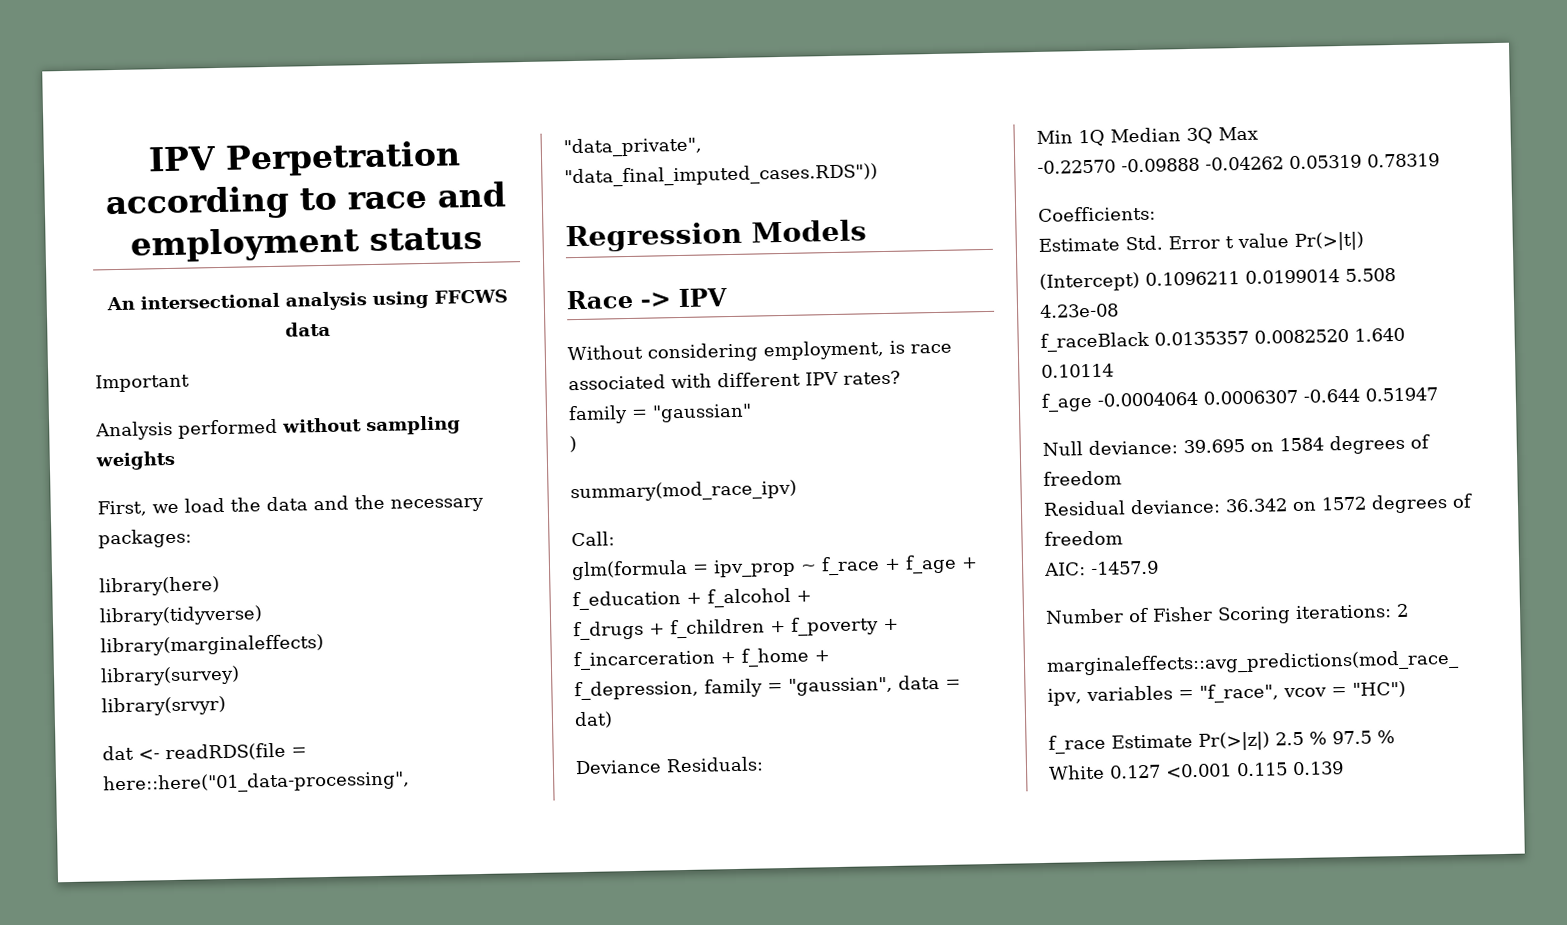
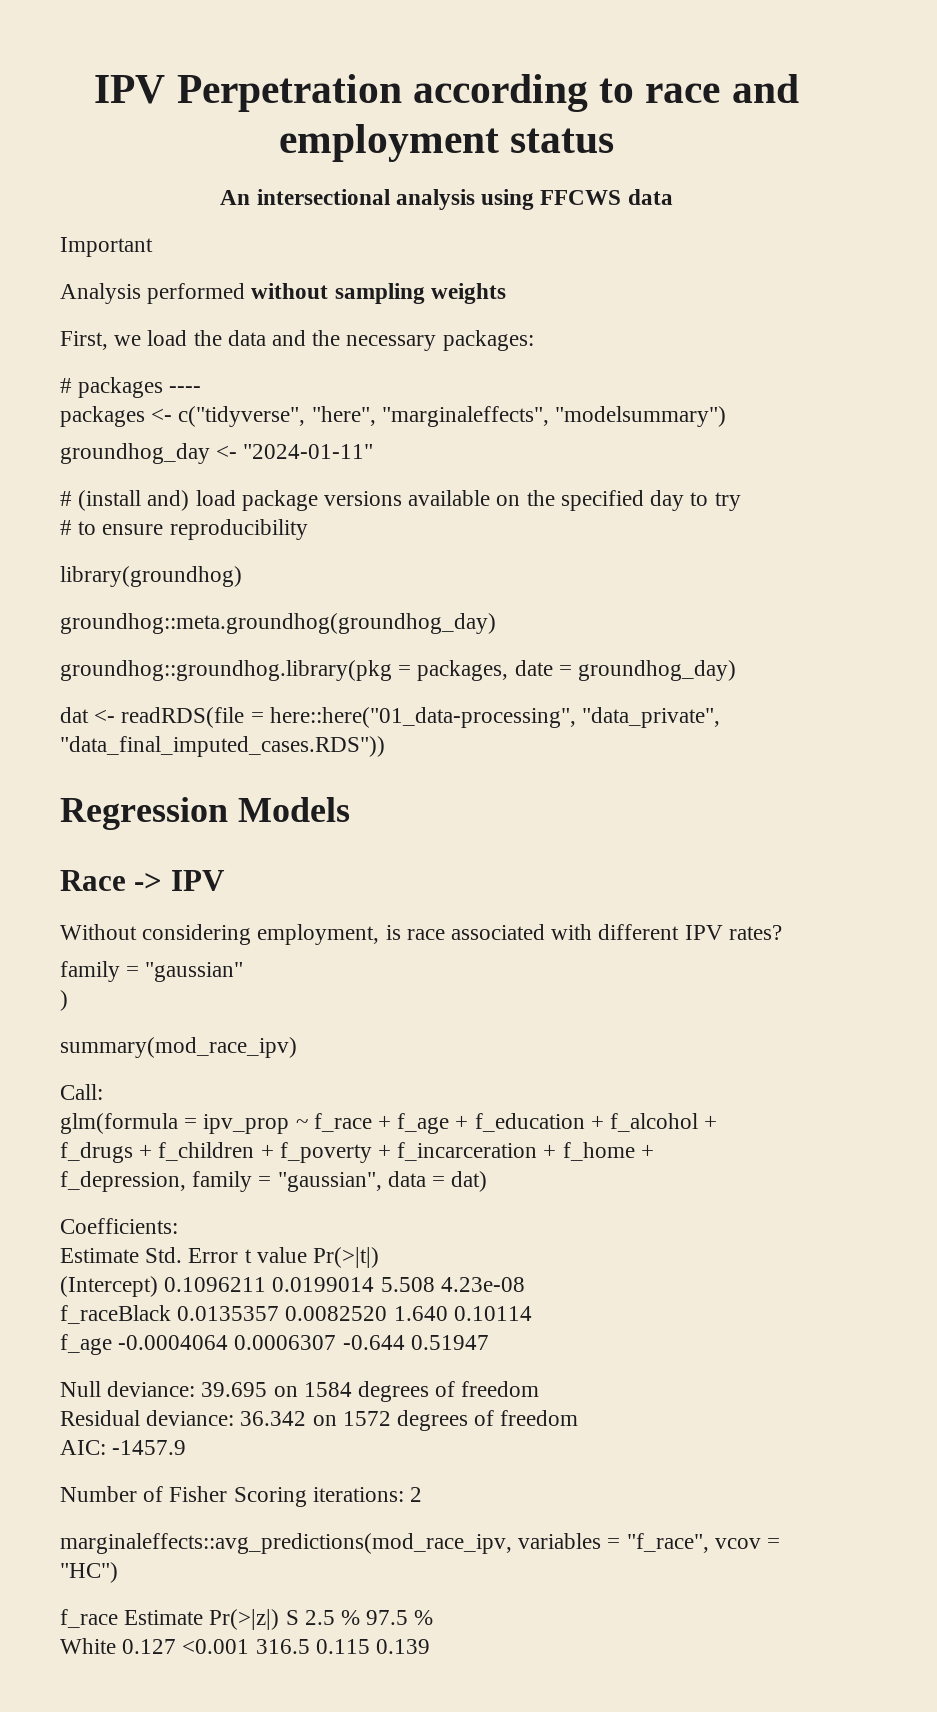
[99,576,220,597] [99,605,263,627] [100,634,324,657] [100,665,240,687] [101,695,226,717] library(here) // library(tidyverse) // library(marginaleffects) // library(survey) // library(srvyr) -> [60,377,202,398] [60,406,727,427] [60,443,374,464] [60,490,741,511] [60,519,308,540] [60,566,242,587] [60,613,496,634] [60,660,737,681] # packages ---- // packages <- c("tidyverse", "here", "marginaleffects", "modelsummary") // groundhog_day <- "2024-01-11" // # (install and) load package versions available on the specified day to try // # to ensure reproducibility // library(groundhog) // groundhog::meta.groundhog(groundhog_day) // groundhog::groundhog.library(pkg = packages, date = groundhog_day)
[575,756,764,775] [1036,126,1258,147] [1037,153,1440,174] // Deviance Residuals: // Min 1Q Median 3Q Max // -0.22570 -0.09888 -0.04262 0.05319 0.78319 -> (488, 1181) none
(1270, 741) none -> [285,1610,299,1625] S
(1232, 770) none -> [255,1639,310,1654] 316.5

